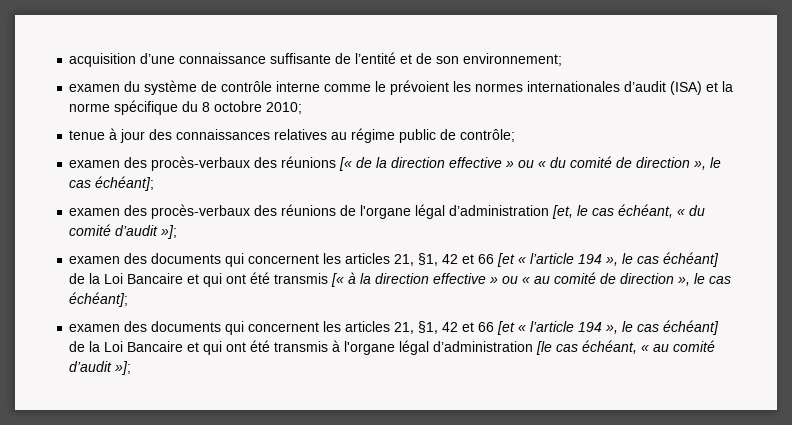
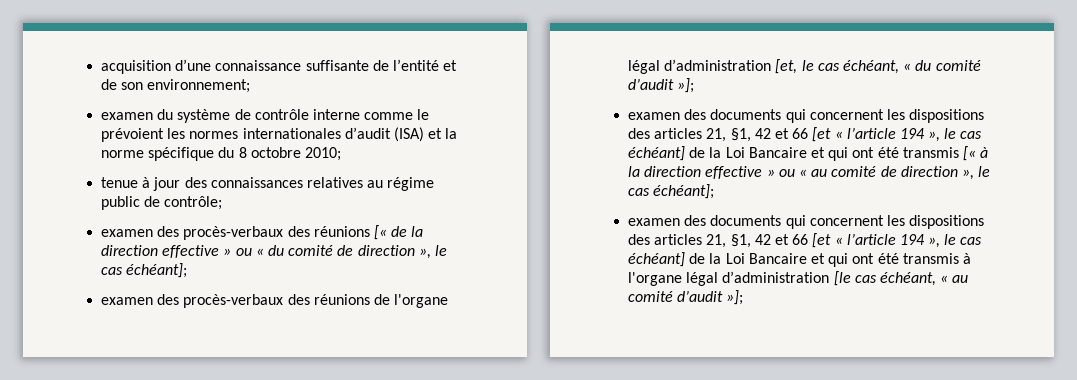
(342, 258) none -> [909,109,985,123] [628,128,651,139] dispositions des
(342, 326) none -> [909,215,985,229] [628,234,651,245] dispositions des

